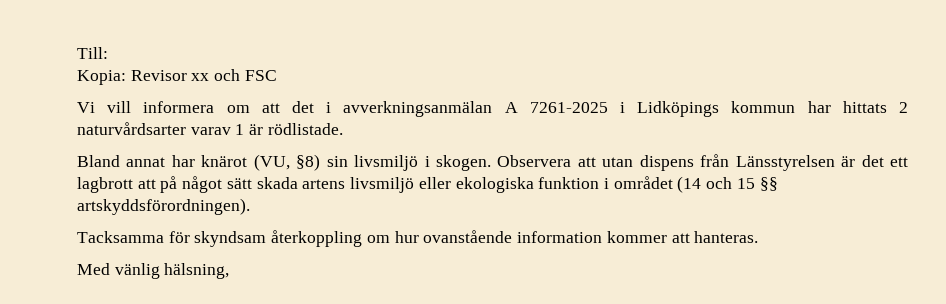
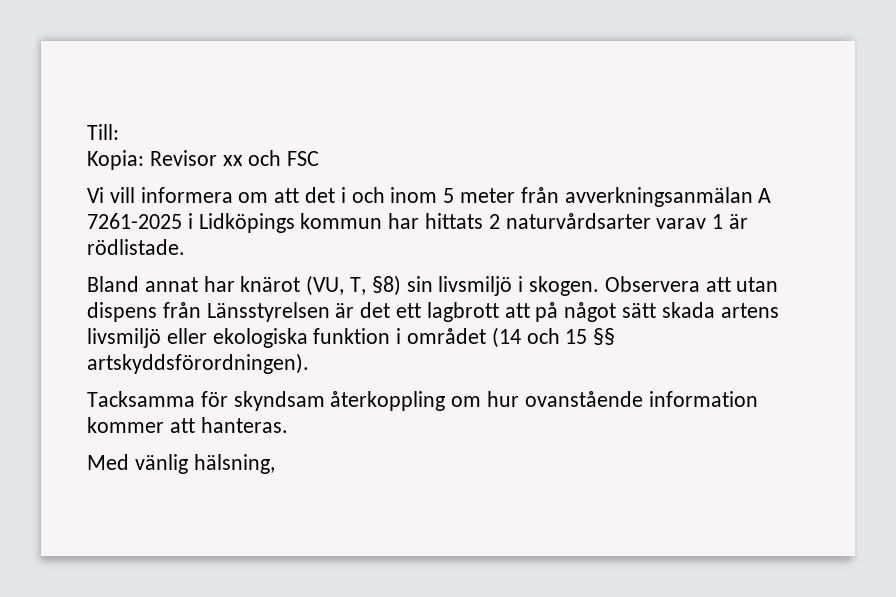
(332, 107) none -> [351,187,559,203] och inom 5 meter från
(290, 162) none -> [350,277,367,295] T,

